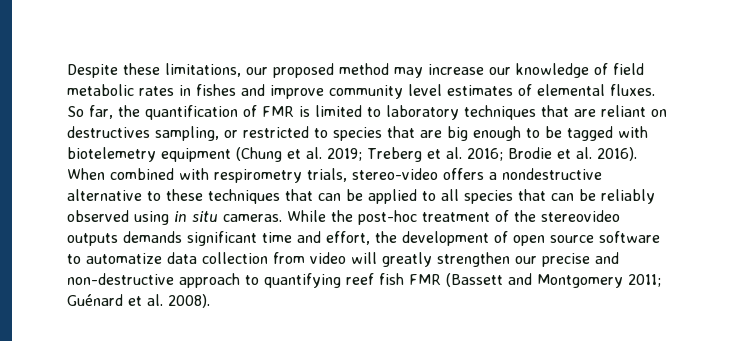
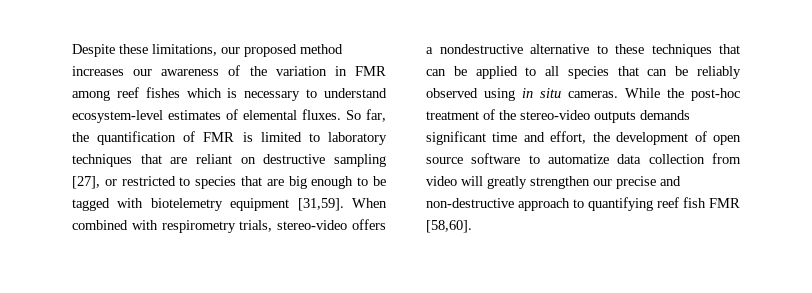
[394,63,644,78] [67,84,442,99] may increase our knowledge of field metabolic rates in fishes and improve community level -> [72,65,386,76] [72,87,387,101] [72,110,163,123] increases our awareness of the variation in FMR among reef fishes which is necessary to understand ecosystem-level
[67,126,219,141] destructives sampling, -> [263,154,386,167] [72,176,100,189] destructive sampling [27],
[236,147,637,162] (Chung et al. 2019; Treberg et al. 2016; Brodie et al. 2016). -> [297,198,344,211] [31,59].
[541,210,620,222] stereovideo -> [520,110,590,120] stereo-video
[446,273,661,288] [67,294,210,308] (Bassett and Montgomery 2011; Guénard et al. 2008). -> [426,220,472,233] [58,60].

